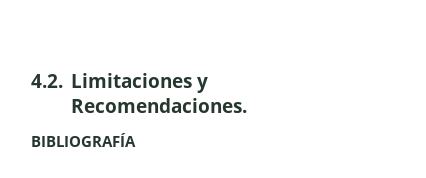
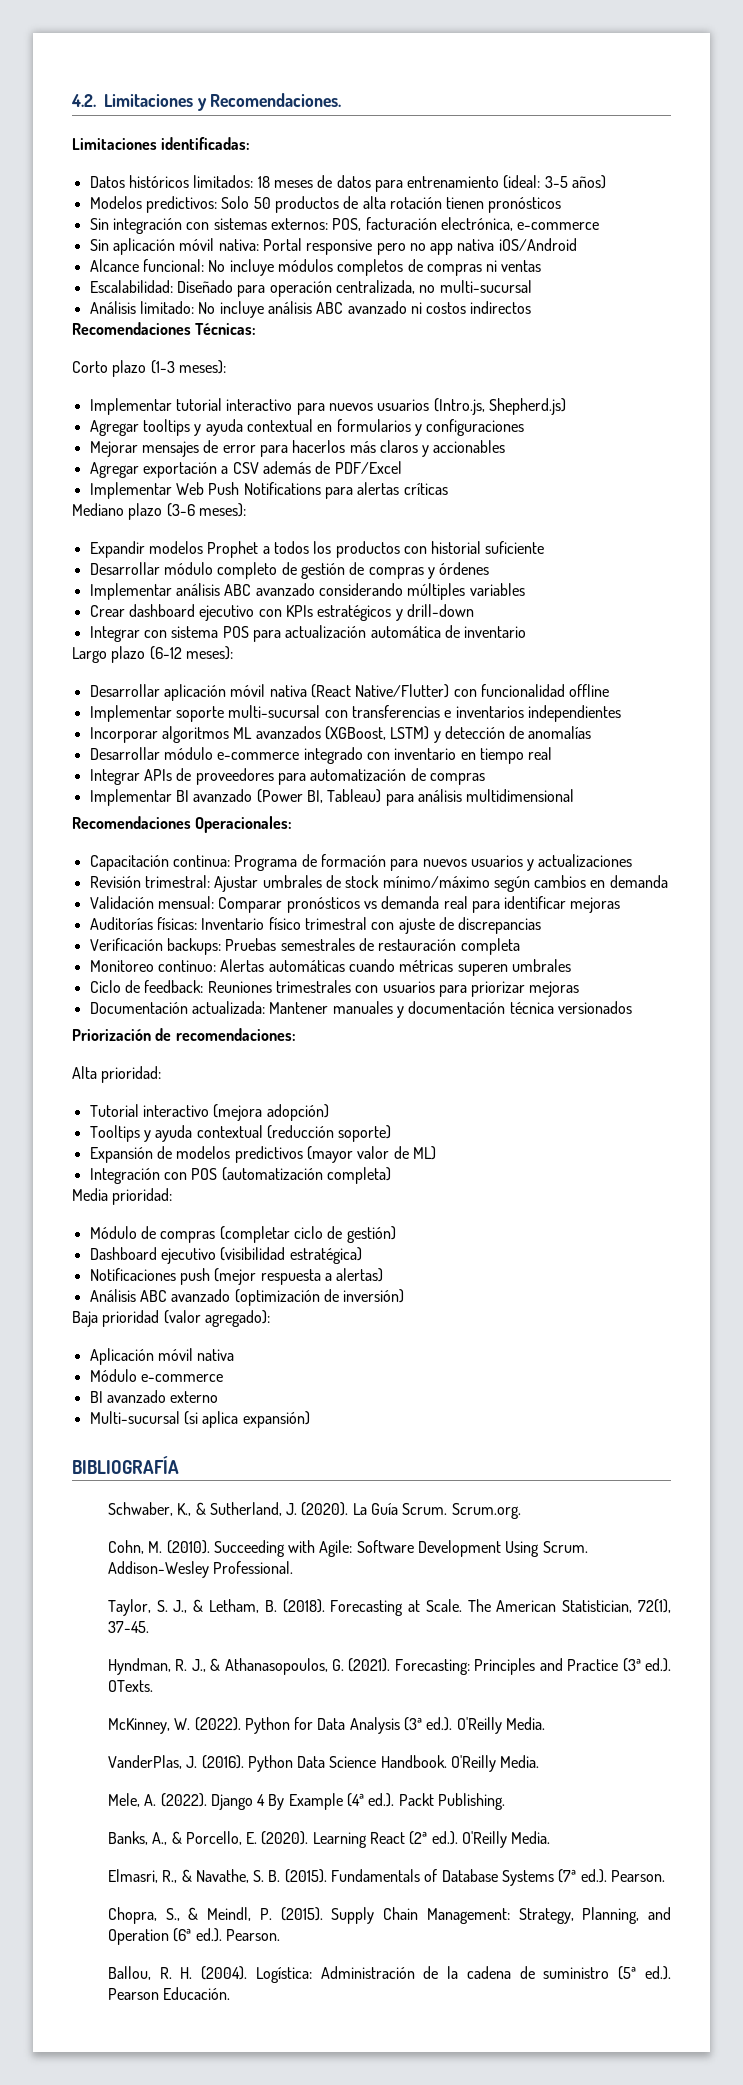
[31,133,136,147] BIBLIOGRAFÍA -> [72,137,251,150] [89,175,607,192] [89,196,562,213] [89,217,600,234] [89,238,577,255] [89,259,542,276] [89,280,532,297] [89,301,532,318] [72,322,257,335] [72,360,226,377] [89,398,566,415] [89,419,525,436] [89,440,506,457] [89,461,402,478] [89,482,448,499] [72,503,246,520] [89,541,545,558] [89,562,490,579] [89,583,525,600] [89,604,474,621] [89,625,527,642] [72,646,233,663] [89,684,610,701] [89,705,621,722] [89,726,592,743] [89,747,553,764] [89,768,485,785] [89,789,575,806] [72,816,293,833] [89,854,633,871] [89,875,668,892] [89,896,621,913] [89,917,542,934] [89,938,520,955] [89,959,571,976] [89,980,580,997] [89,1001,632,1018] [72,1028,296,1041] [72,1066,162,1083] [89,1104,329,1121] [89,1125,392,1142] [89,1146,436,1163] [89,1167,391,1184] [72,1188,173,1205] [89,1226,396,1243] [89,1247,362,1264] [89,1268,384,1285] [89,1289,405,1306] [72,1310,270,1327] [89,1348,235,1365] [89,1369,223,1382] [89,1390,219,1403] [89,1411,310,1428] [72,1456,179,1474] [107,1502,521,1519] [107,1540,588,1557] [107,1561,294,1578] [107,1599,672,1616] [107,1621,149,1633] [107,1658,671,1675] [107,1680,153,1692] [107,1717,546,1734] [107,1755,540,1772] [107,1793,506,1810] [107,1831,551,1848] [107,1869,666,1886] [107,1907,672,1924] [107,1928,280,1945] [107,1966,671,1983] [107,1987,231,2000] Limitaciones identificadas: // Datos históricos limitados: 18 meses de datos para entrenamiento (ideal: 3-5 años) // Modelos predictivos: Solo 50 productos de alta rotación tienen pronósticos // Sin integración con sistemas externos: POS, facturación electrónica, e-commerce // Sin aplicación móvil nativa: Portal responsive pero no app nativa iOS/Android // Alcance funcional: No incluye módulos completos de compras ni ventas // Escalabilidad: Diseñado para operación centralizada, no multi-sucursal // Análisis limitado: No incluye análisis ABC avanzado ni costos indirectos // Recomendaciones Técnicas: // Corto plazo (1-3 meses): // Implementar tutorial interactivo para nuevos usuarios (Intro.js, Shepherd.js) // Agregar tooltips y ayuda contextual en formularios y configuraciones // Mejorar mensajes de error para hacerlos más claros y accionables // Agregar exportación a CSV además de PDF/Excel // Implementar Web Push Notifications para alertas críticas // Mediano plazo (3-6 meses): // Expandir modelos Prophet a todos los productos con historial suficiente // Desarrollar módulo completo de gestión de compras y órdenes // Implementar análisis ABC avanzado considerando múltiples variables // Crear dashboard ejecutivo con KPIs estratégicos y drill-down // Integrar con sistema POS para actualización automática de inventario // Largo plazo (6-12 meses): // Desarrollar aplicación móvil nativa (React Native/Flutter) con funcionalidad offline // Implementar soporte multi-sucursal con transferencias e inventarios independientes // Incorporar algoritmos ML avanzados (XGBoost, LSTM) y detección de anomalías // Desarrollar módulo e-commerce integrado con inventario en tiempo real // Integrar APIs de proveedores para automatización de compras // Implementar BI avanzado (Power BI, Tableau) para análisis multidimensional // Recomendaciones Operacionales: // Capacitación continua: Programa de formación para nuevos usuarios y actualizaciones // Revisión trimestral: Ajustar umbrales de stock mínimo/máximo según cambios en demanda // Validación mensual: Comparar pronósticos vs demanda real para identificar mejoras // Auditorías físicas: Inventario físico trimestral con ajuste de discrepancias // Verificación backups: Pruebas semestrales de restauración completa // Monitoreo continuo: Alertas automáticas cuando métricas superen umbrales // Ciclo de feedback: Reuniones trimestrales con usuarios para priorizar mejoras // Documentación actualizada: Mantener manuales y documentación técnica versionados // Priorización de recomendaciones: // Alta prioridad: // Tutorial interactivo (mejora adopción) // Tooltips y ayuda contextual (reducción soporte) // Expansión de modelos predictivos (mayor valor de ML) // Integración con POS (automatización completa) // Media prioridad: // Módulo de compras (completar ciclo de gestión) // Dashboard ejecutivo (visibilidad estratégica) // Notificaciones push (mejor respuesta a alertas) // Análisis ABC avanzado (optimización de inversión) // Baja prioridad (valor agregado): // Aplicación móvil nativa // Módulo e-commerce // BI avanzado externo // Multi-sucursal (si aplica expansión) // BIBLIOGRAFÍA // Schwaber, K., & Sutherland, J. (2020). La Guía Scrum. Scrum.org. // Cohn, M. (2010). Succeeding with Agile: Software Development Using Scrum. Addison-Wesley Professional. // Taylor, S. J., & Letham, B. (2018). Forecasting at Scale. The American Statistician, 72(1), 37-45. // Hyndman, R. J., & Athanasopoulos, G. (2021). Forecasting: Principles and Practice (3ª ed.). OTexts. // McKinney, W. (2022). Python for Data Analysis (3ª ed.). O'Reilly Media. // VanderPlas, J. (2016). Python Data Science Handbook. O'Reilly Media. // Mele, A. (2022). Django 4 By Example (4ª ed.). Packt Publishing. // Banks, A., & Porcello, E. (2020). Learning React (2ª ed.). O'Reilly Media. // Elmasri, R., & Navathe, S. B. (2015). Fundamentals of Database Systems (7ª ed.). Pearson. // Chopra, S., & Meindl, P. (2015). Supply Chain Management: Strategy, Planning, and Operation (6ª ed.). Pearson. // Ballou, R. H. (2004). Logística: Administración de la cadena de suministro (5ª ed.). Pearson Educación.

